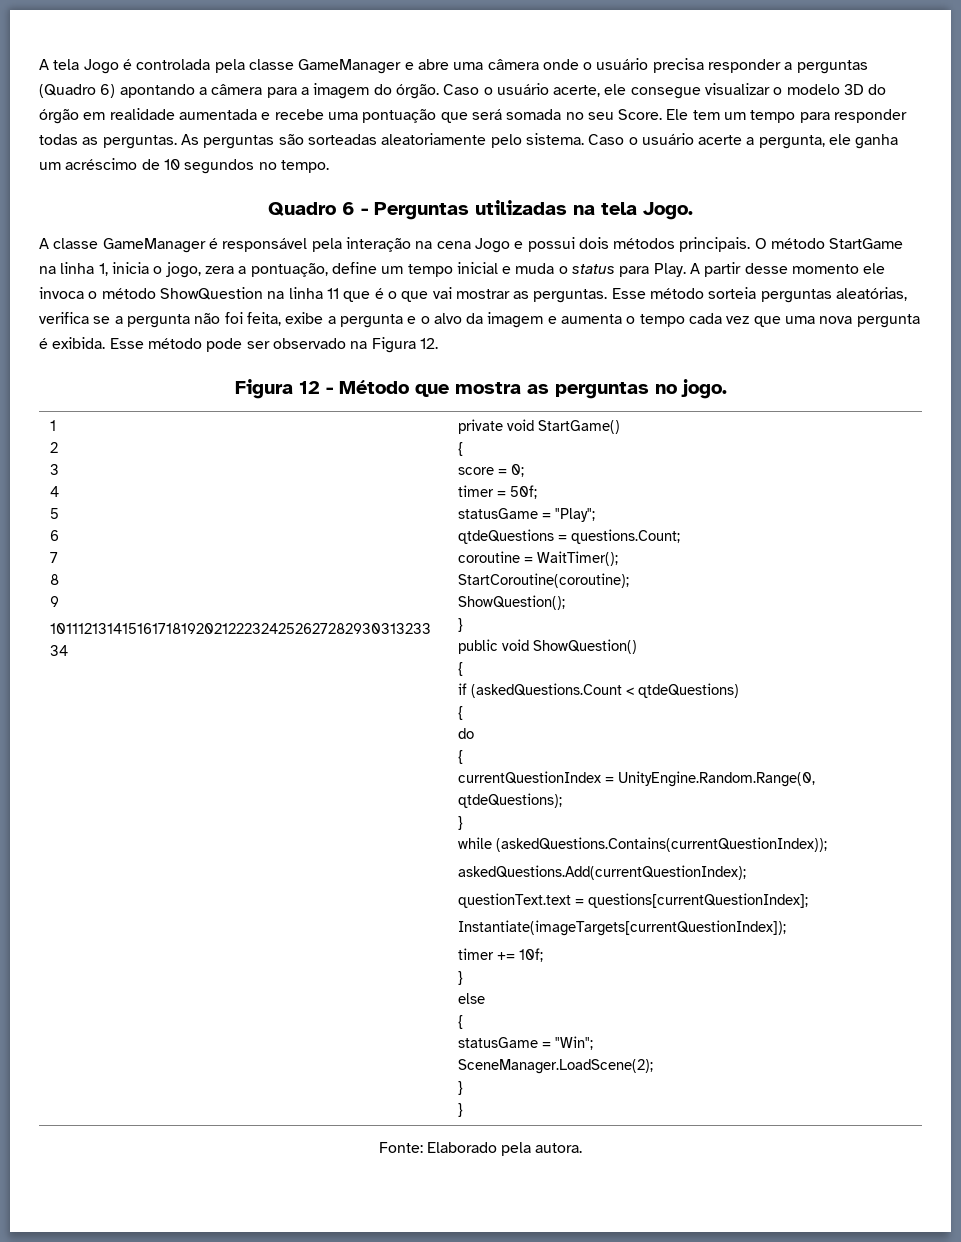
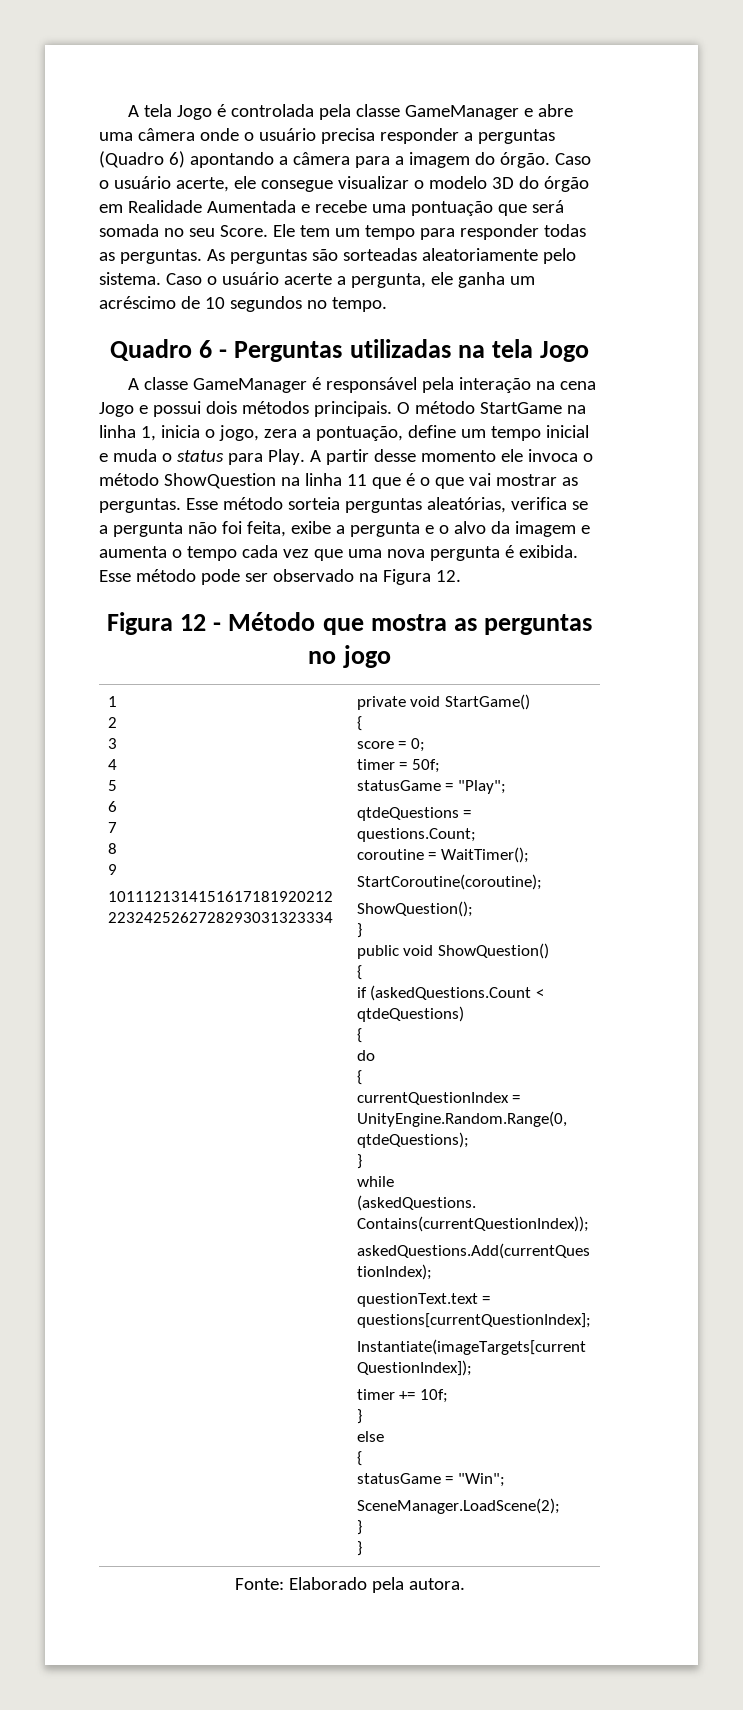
[109,108,257,120] realidade aumentada -> [127,200,296,213] Realidade Aumentada
[643,202,693,220] Jogo. -> [539,341,589,362] Jogo
[680,379,727,399] jogo. -> [342,645,391,668] jogo

